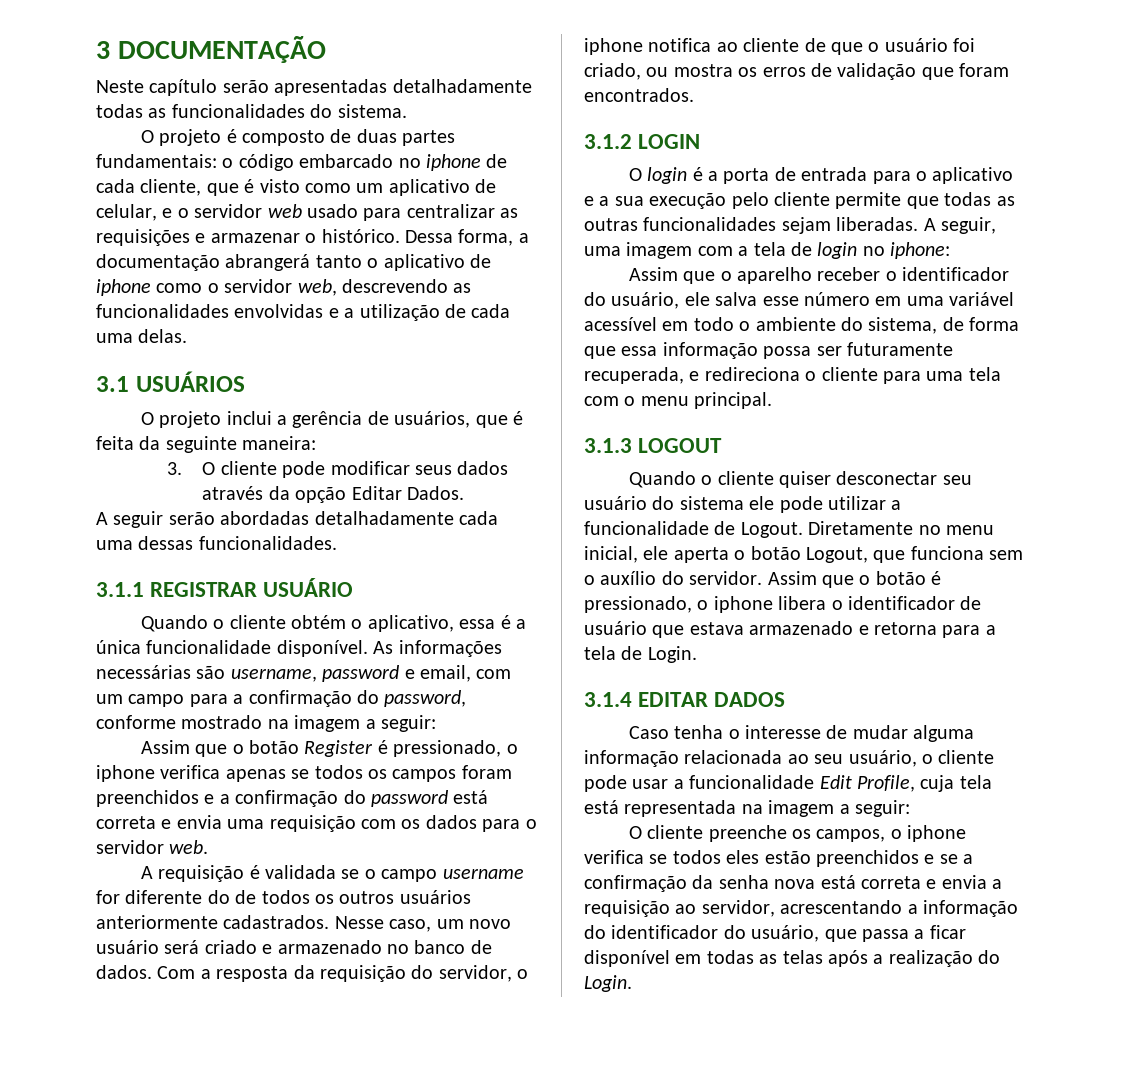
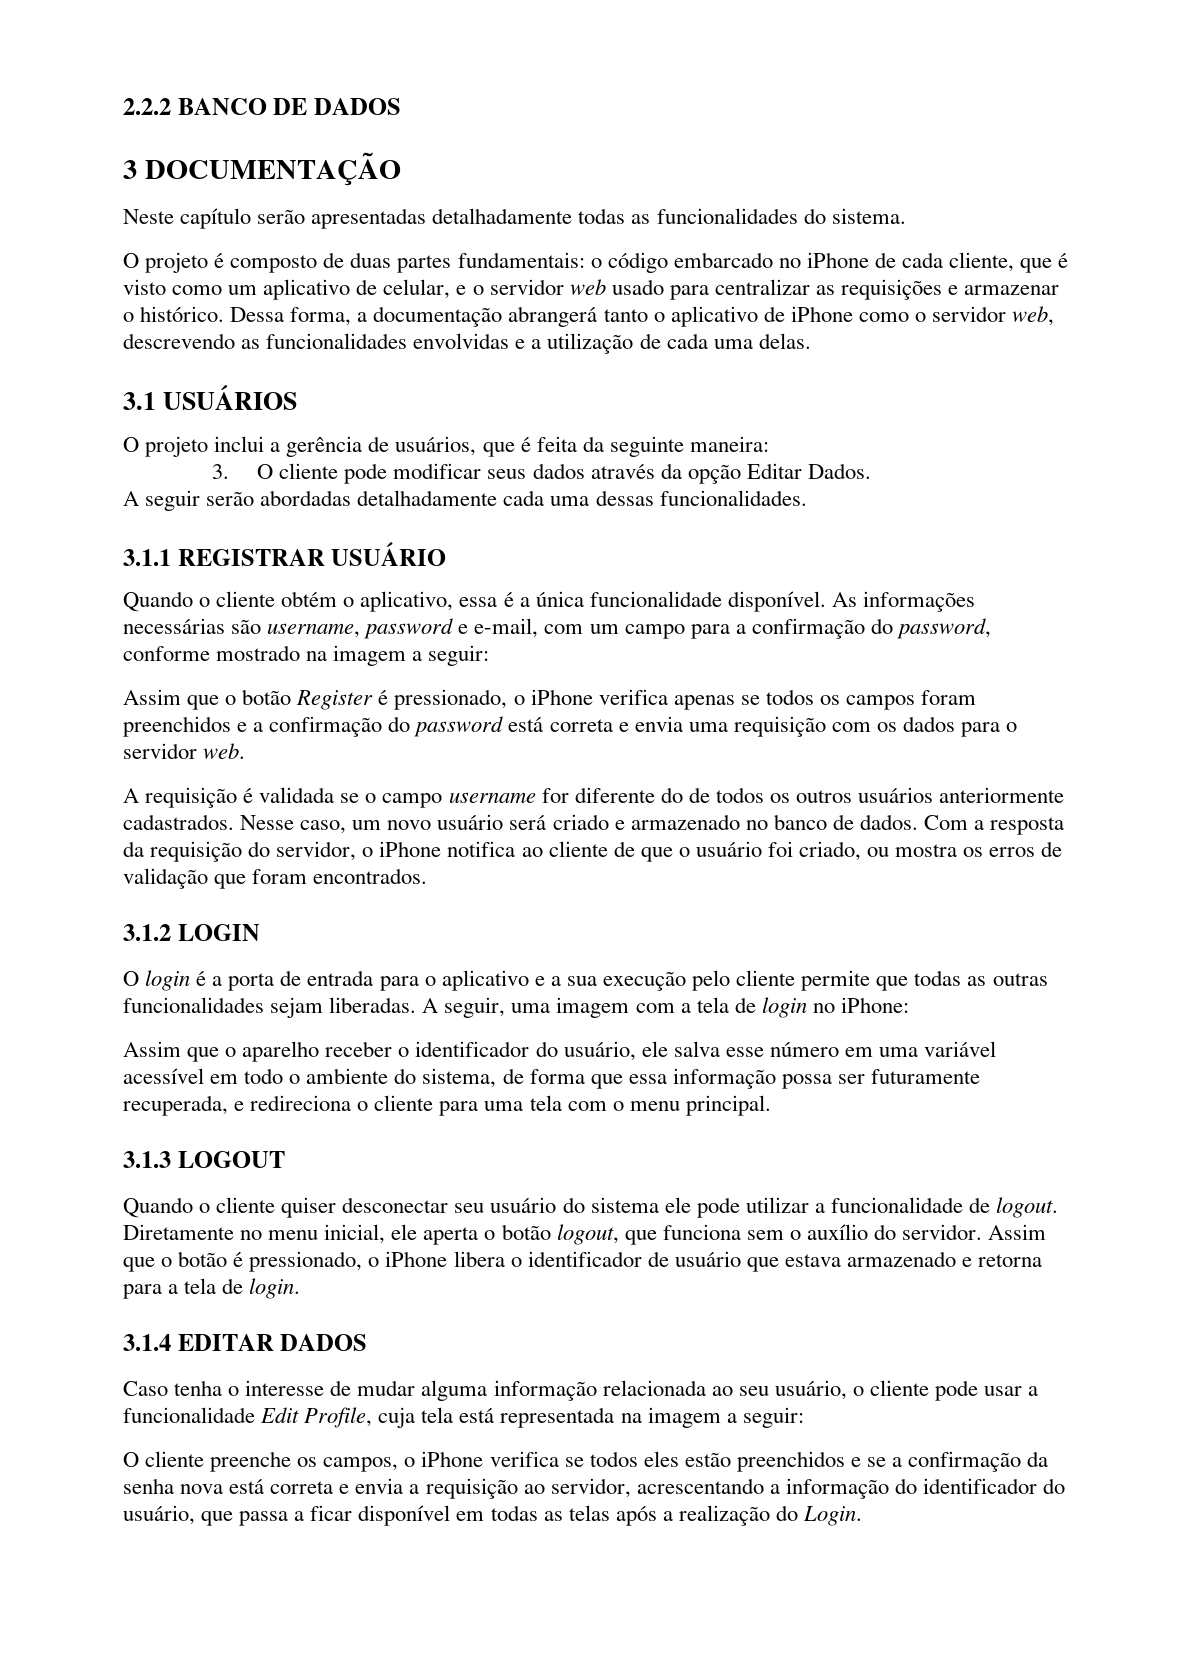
(96, 50) none -> [123,98,401,115] 2.2.2 BANCO DE DADOS //
[426,154,481,171] iphone -> [806,252,869,268] iPhone
[96,279,151,296] iphone -> [790,306,853,322] iPhone
[420,665,471,682] email, -> [474,618,539,638] e-mail,
[96,765,155,782] iphone -> [530,689,593,705] iPhone
[584,38,643,55] iphone -> [379,841,442,857] iPhone
[890,242,951,259] iphone: -> [840,997,909,1013] iPhone:
[740,522,803,538] Logout. -> [996,1197,1059,1218] logout.
[806,547,868,563] Logout, -> [556,1224,619,1245] logout,
[713,596,773,613] iphone -> [385,1251,448,1267] iPhone
[647,646,697,663] Login. -> [249,1278,301,1299] login.
[907,825,967,842] iphone -> [421,1451,484,1467] iPhone

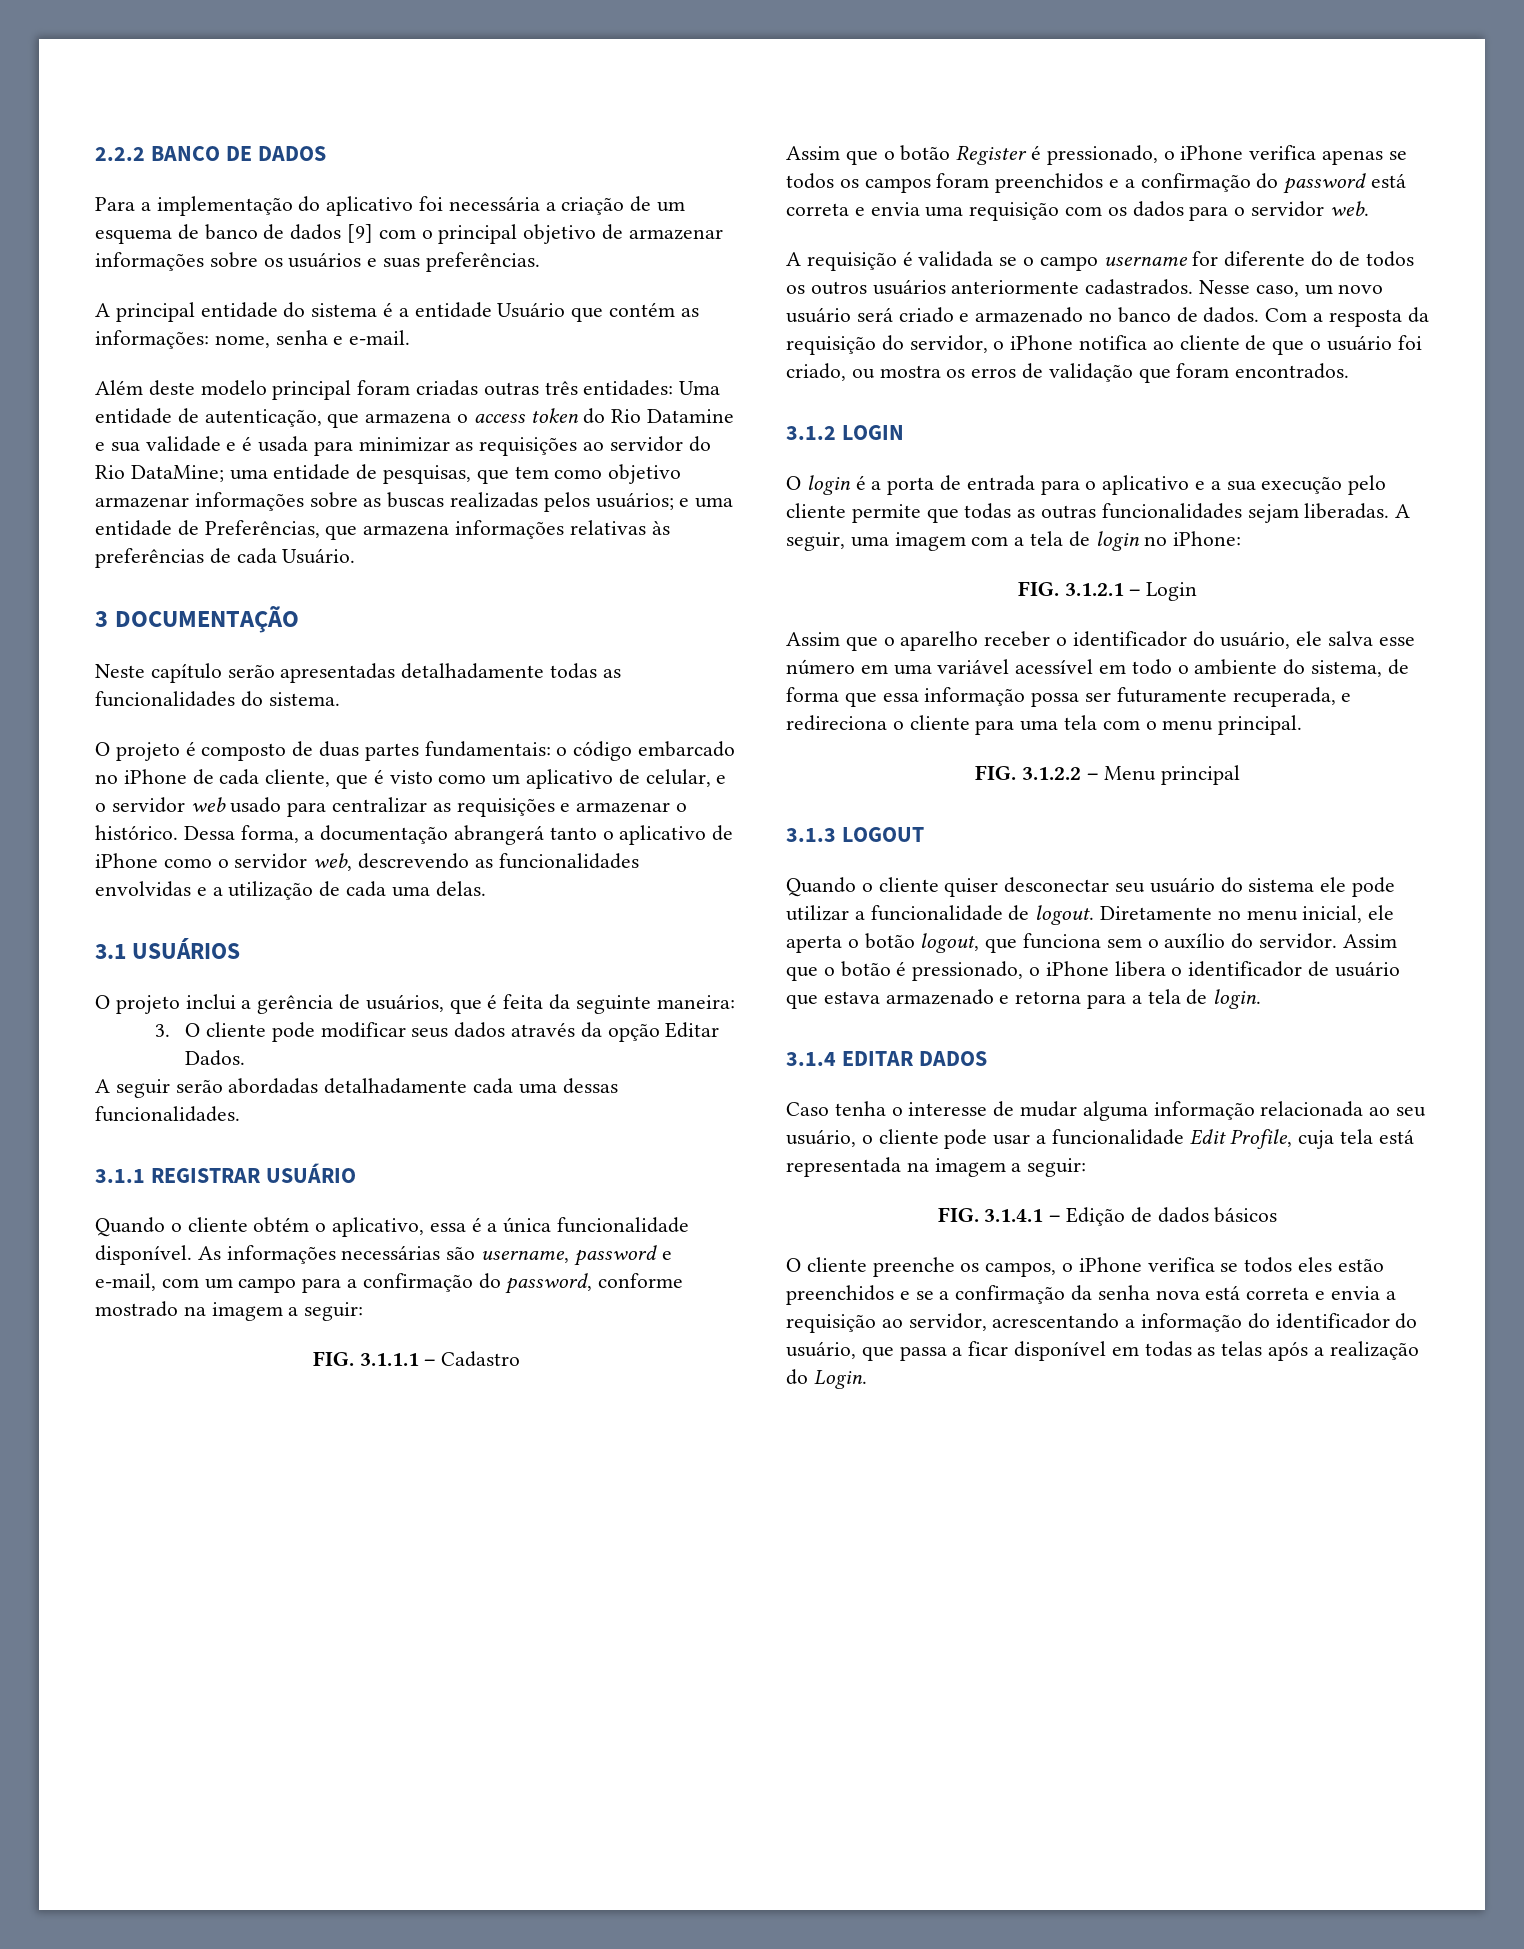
(401, 106) none -> [95,196,686,216] [95,224,723,244] [95,252,540,272] [95,302,699,322] [95,330,411,349] [95,380,721,400] [95,408,735,428] [95,436,711,456] [95,464,682,484] [95,492,734,512] [95,520,670,540] [95,548,356,568] // Para a implementação do aplicativo foi necessária a criação de um esquema de banco de dados [9] com o principal objetivo de armazenar informações sobre os usuários e suas preferências. // A principal entidade do sistema é a entidade Usuário que contém as informações: nome, senha e e-mail. // Além deste modelo principal foram criadas outras três entidades: Uma entidade de autenticação, que armazena o access token do Rio Datamine e sua validade e é usada para minimizar as requisições ao servidor do Rio DataMine; uma entidade de pesquisas, que tem como objetivo armazenar informações sobre as buscas realizadas pelos usuários; e uma entidade de Preferências, que armazena informações relativas às preferências de cada Usuário.
(490, 655) none -> [312,1351,521,1367] // FIG. 3.1.1.1 – Cadastro
(909, 1005) none -> [1017,581,1198,601] // FIG. 3.1.2.1 – Login
(771, 1105) none -> [975,765,1240,785] // FIG. 3.1.2.2 – Menu principal
(804, 1417) none -> [937,1207,1278,1226] // FIG. 3.1.4.1 – Edição de dados básicos

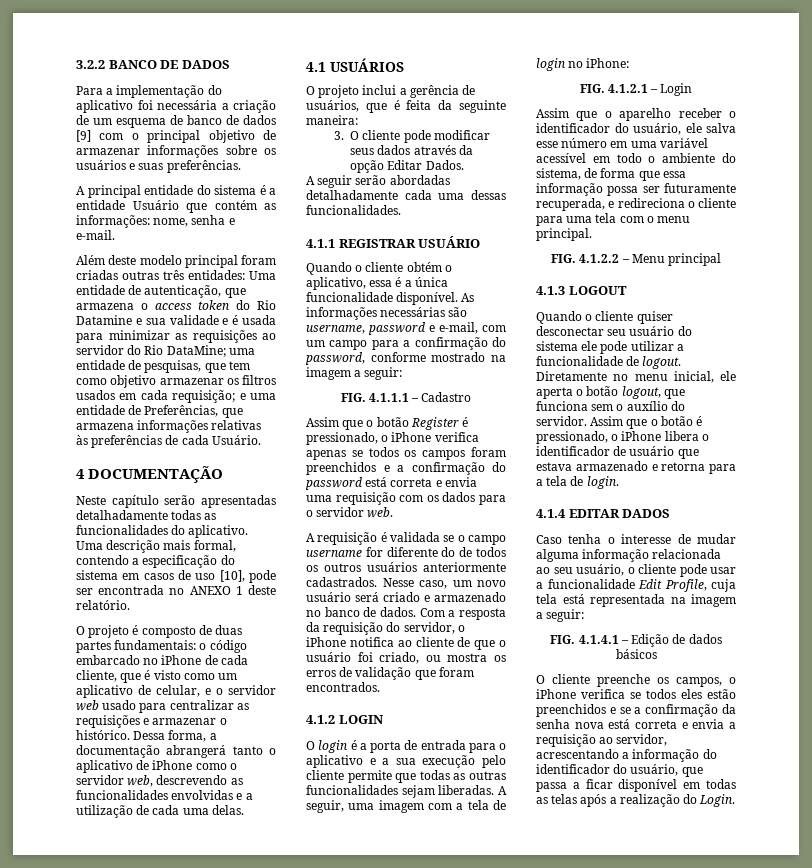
[95,147,145,161] 2.2.2 -> [76,60,105,69] 3.2.2
[194,492,674,512] informações sobre as buscas realizadas pelos usuários; -> [226,375,276,385] [76,390,236,403] os filtros usados em cada requisição;
[95,611,108,627] 3 -> [76,469,85,479] 4
[268,692,340,706] sistema. -> [188,525,249,538] [76,540,236,553] [76,555,235,568] [76,570,276,583] [76,585,276,595] [76,600,130,610] aplicativo. Uma descrição mais formal, contendo a especificação do sistema em casos de uso [10], pode ser encontrada no ANEXO 1 deste relatório.
[95,944,126,959] 3.1 -> [306,62,326,72] 4.1
[95,1169,145,1183] 3.1.1 -> [306,239,335,248] 4.1.1
[359,1353,419,1366] 3.1.1.1 -> [368,393,409,402] 4.1.1.1
[786,426,836,440] 3.1.2 -> [306,715,335,724] 4.1.2
[1064,583,1124,596] 3.1.2.1 -> [607,84,648,93] 4.1.2.1
[1022,767,1082,780] 3.1.2.2 -> [579,254,620,263] 4.1.2.2
[786,828,836,842] 3.1.3 -> [536,286,565,295] 4.1.3
[786,1052,836,1066] 3.1.4 -> [536,509,566,518] 4.1.4
[984,1209,1044,1222] 3.1.4.1 -> [578,635,619,644] 4.1.4.1

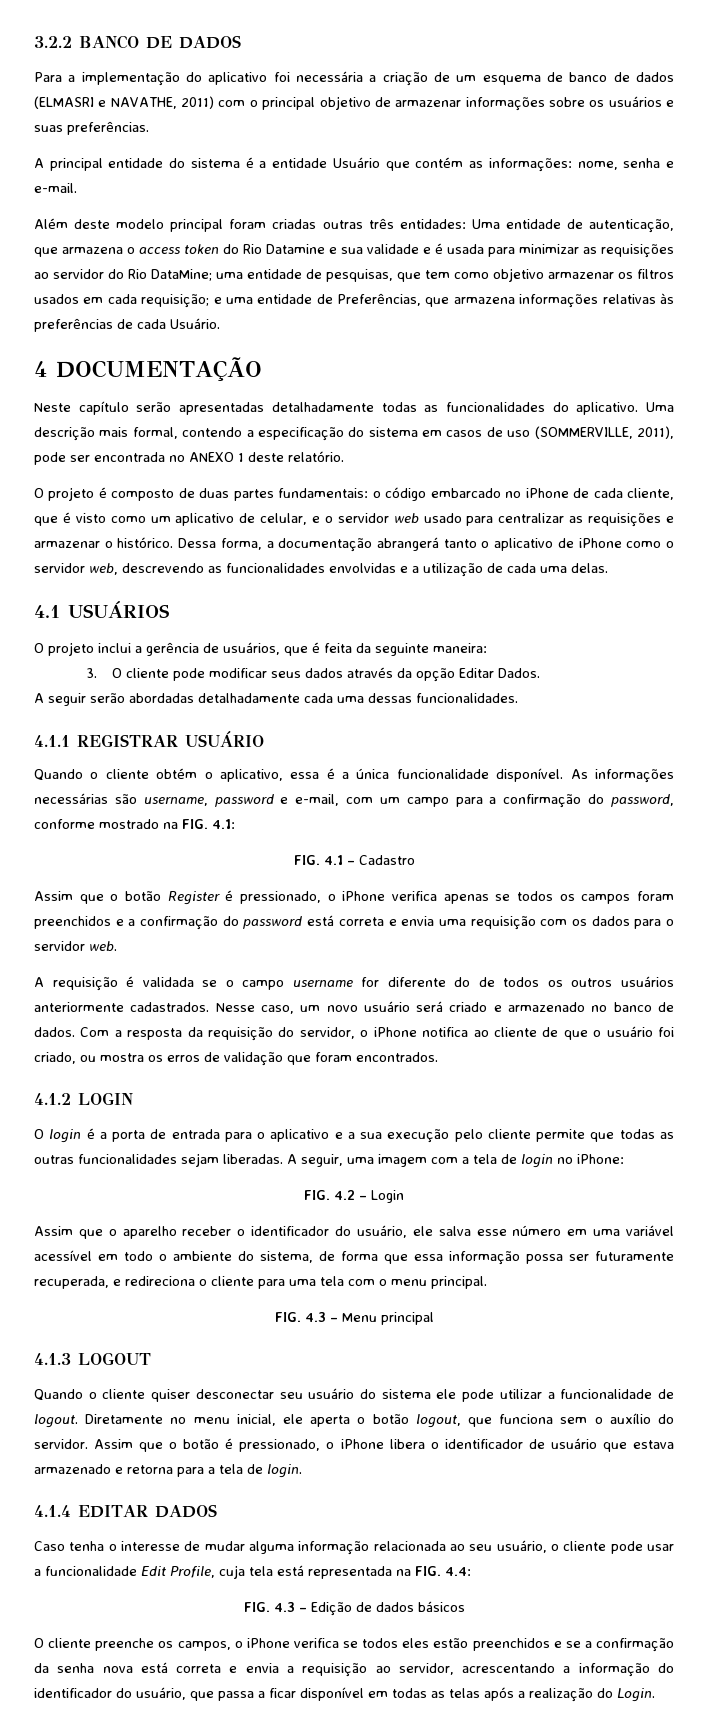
[76,130,91,142] [9] -> [34,96,215,109] (ELMASRI e NAVATHE, 2011)
[219,570,245,582] [10], -> [534,426,674,439] (SOMMERVILLE, 2011),
[306,367,403,380] [340,393,409,402] imagem a seguir: // FIG. 4.1.1.1 -> [182,819,235,829] [293,855,343,865] FIG. 4.1: // FIG. 4.1
[607,84,648,93] 4.1.2.1 -> [334,1190,355,1200] 4.2
[579,254,620,263] 4.1.2.2 -> [304,1312,326,1322] 4.3
[691,594,736,607] [536,609,585,622] [550,635,619,644] imagem a seguir: // FIG. 4.1.4.1 -> [415,1566,471,1576] [243,1602,295,1612] FIG. 4.4: // FIG. 4.3

